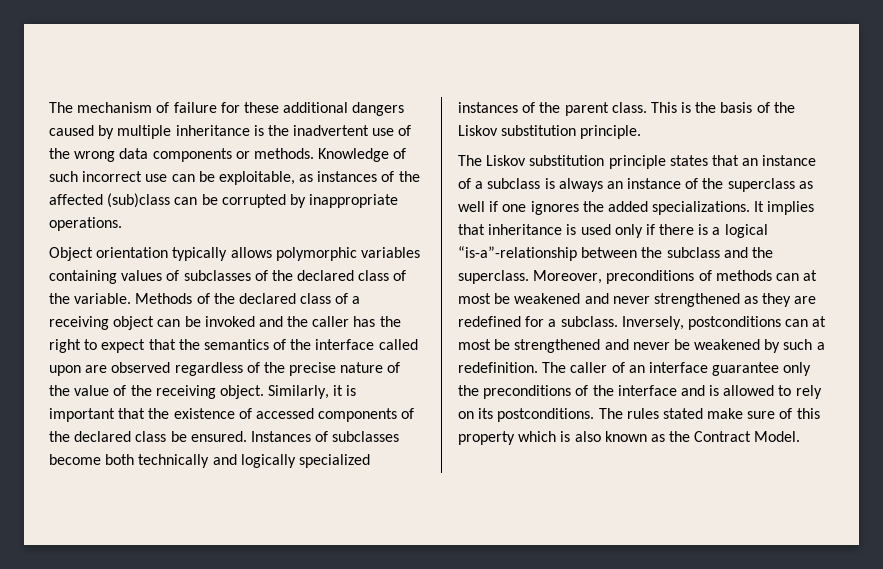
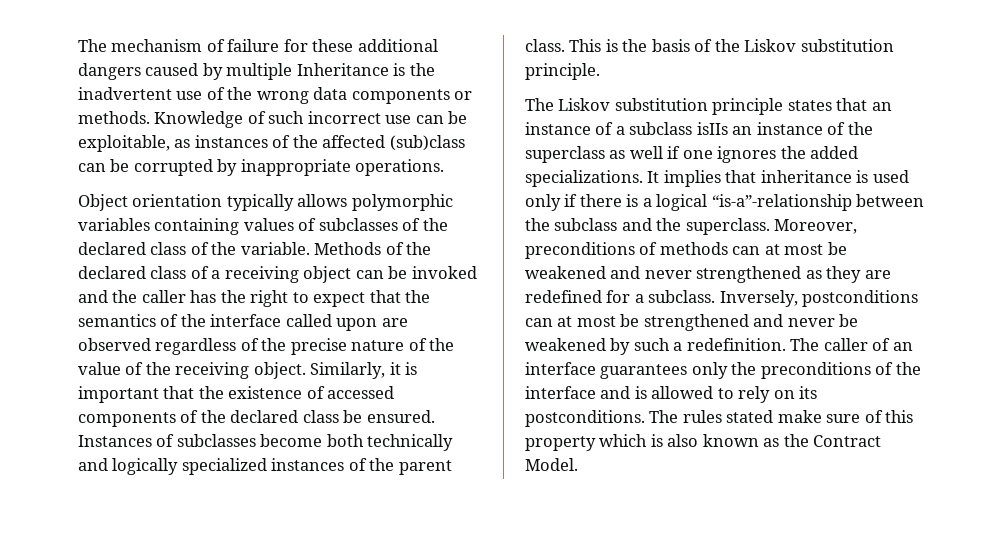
[175,125,250,136] inheritance -> [296,63,389,76] Inheritance
[544,178,603,192] is always -> [696,122,728,135] isIIs
[712,362,780,376] guarantee -> [600,364,688,379] guarantees

